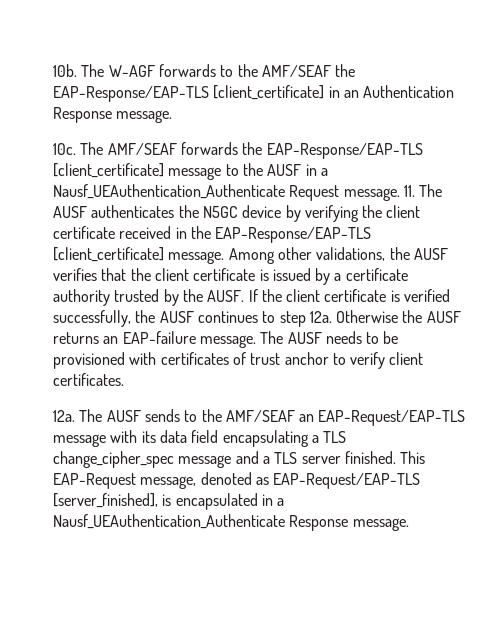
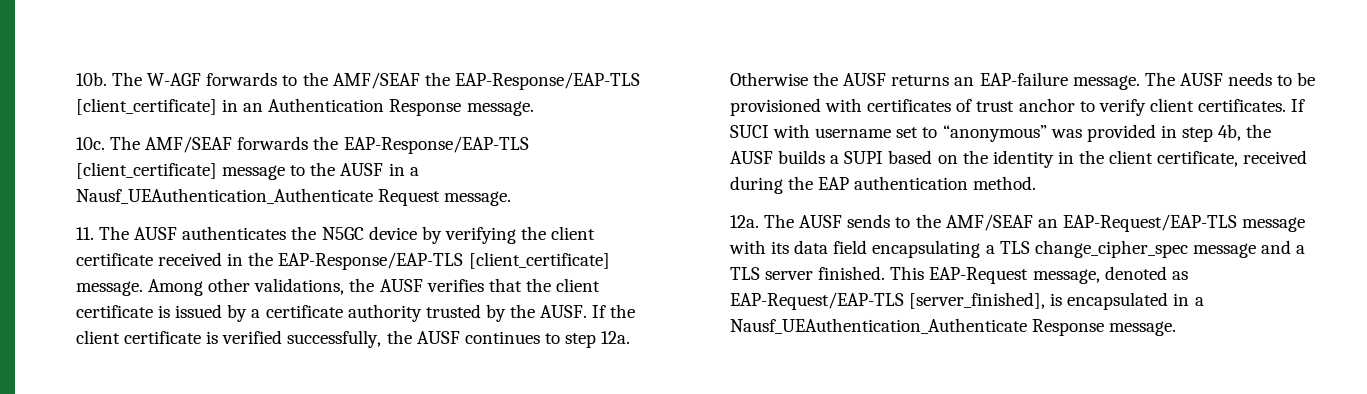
(400, 194) none -> (512, 198) //
(124, 379) none -> [1291,99,1306,112] [729,124,1272,142] [729,150,1308,168] [729,176,1037,194] If SUCI with username set to “anonymous” was provided in step 4b, the AUSF builds a SUPI based on the identity in the client certificate, received during the EAP authentication method.

